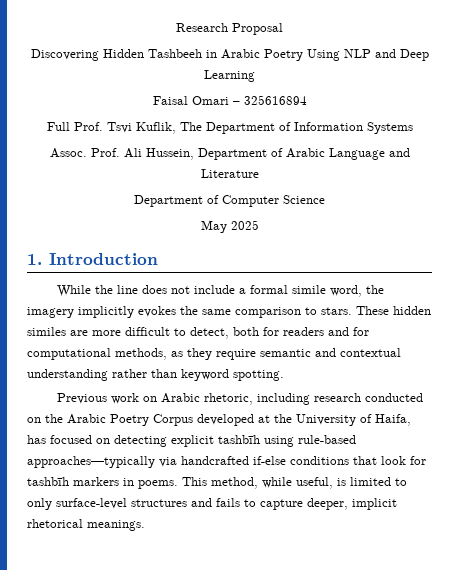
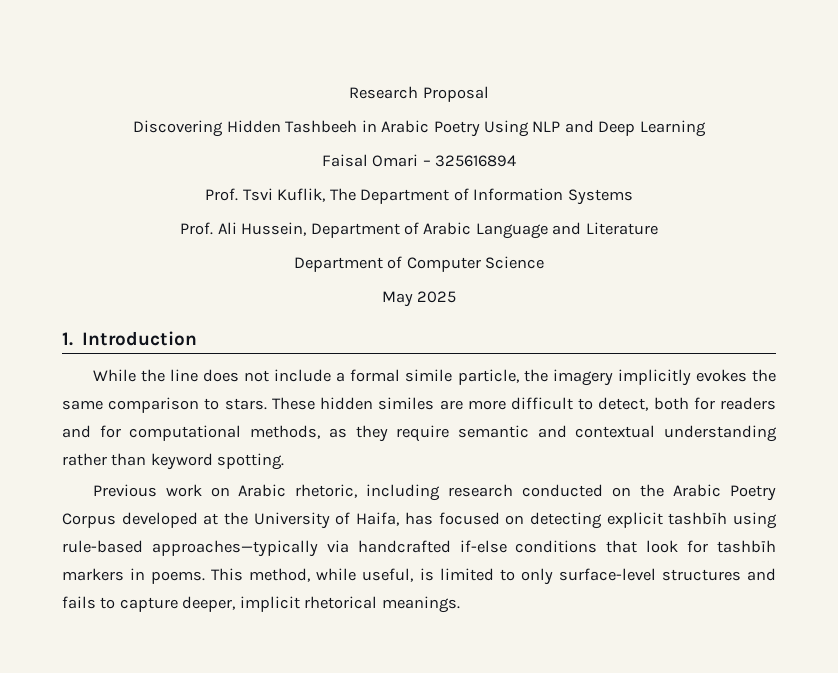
[46,122,70,131] Full -> (517, 161) none
[49,148,87,158] Assoc. -> (633, 197) none
[330,285,363,297] word, -> [457,369,519,385] particle,

